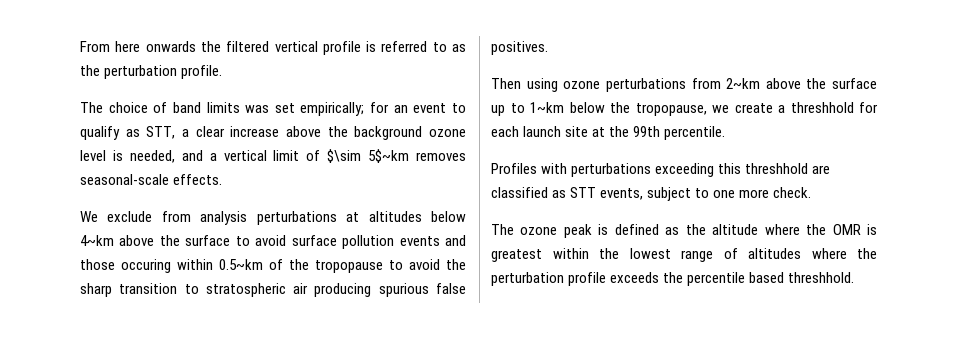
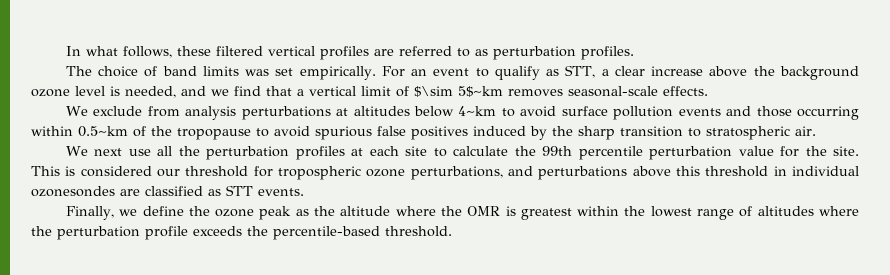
[80,41,467,55] [80,65,223,79] From here onwards the filtered vertical profile is referred to as the perturbation profile. -> [65,46,634,60] In what follows, these filtered vertical profiles are referred to as perturbation profiles.
[300,102,390,116] empirically; for -> [299,66,405,80] empirically. For
(203, 155) none -> [211,86,292,96] we find that
[119,235,231,246] above the surface -> (497, 111) none
[121,259,171,273] occuring -> [796,106,859,120] occurring
(440, 264) none -> [315,126,547,140] spurious false positives induced by
[293,283,466,297] [491,41,548,55] [491,78,877,92] [491,102,878,116] [491,126,726,140] [491,163,831,177] [491,187,812,201] [491,224,659,238] air producing spurious false positives. // Then using ozone perturbations from 2~km above the surface up to 1~km below the tropopause, we create a threshhold for each launch site at the 99th percentile. // Profiles with perturbations exceeding this threshhold are classified as STT events, subject to one more check. // The ozone peak is defined -> [795,126,816,136] [65,146,860,160] [31,166,860,180] [31,185,304,197] [65,206,292,220] air. // We next use all the perturbation profiles at each site to calculate the 99th percentile perturbation value for the site. This is considered our threshold for tropospheric ozone perturbations, and perturbations above this threshold in individual ozonesondes are classified as STT events. // Finally, we define the ozone peak
[687,272,855,286] percentile based threshhold. -> [273,226,452,240] percentile-based threshold.

